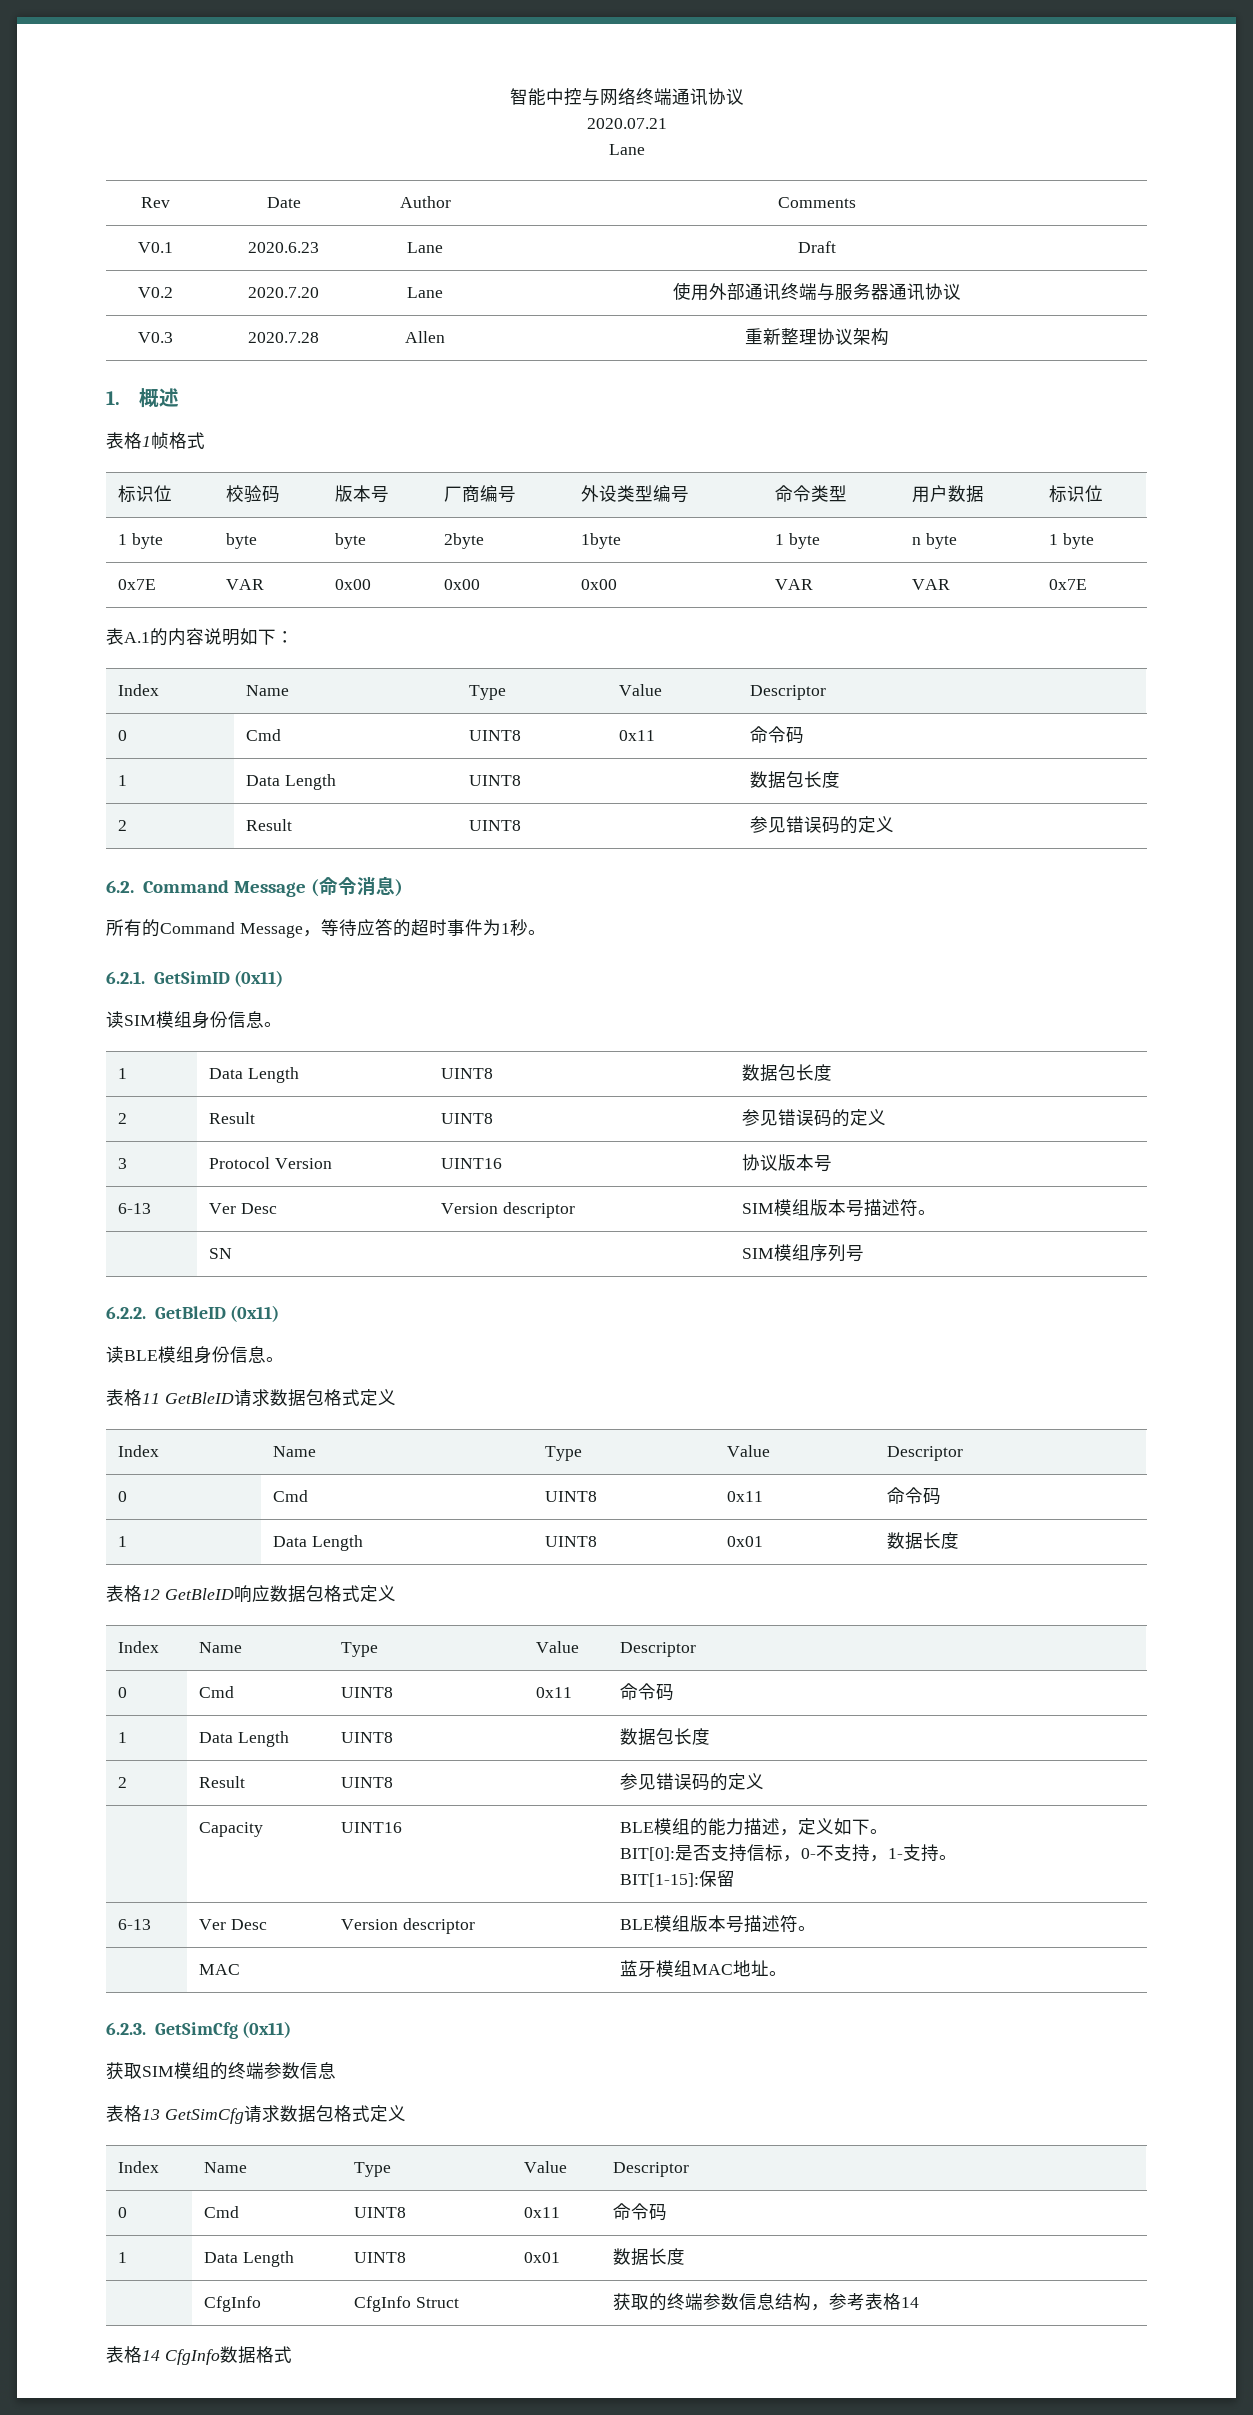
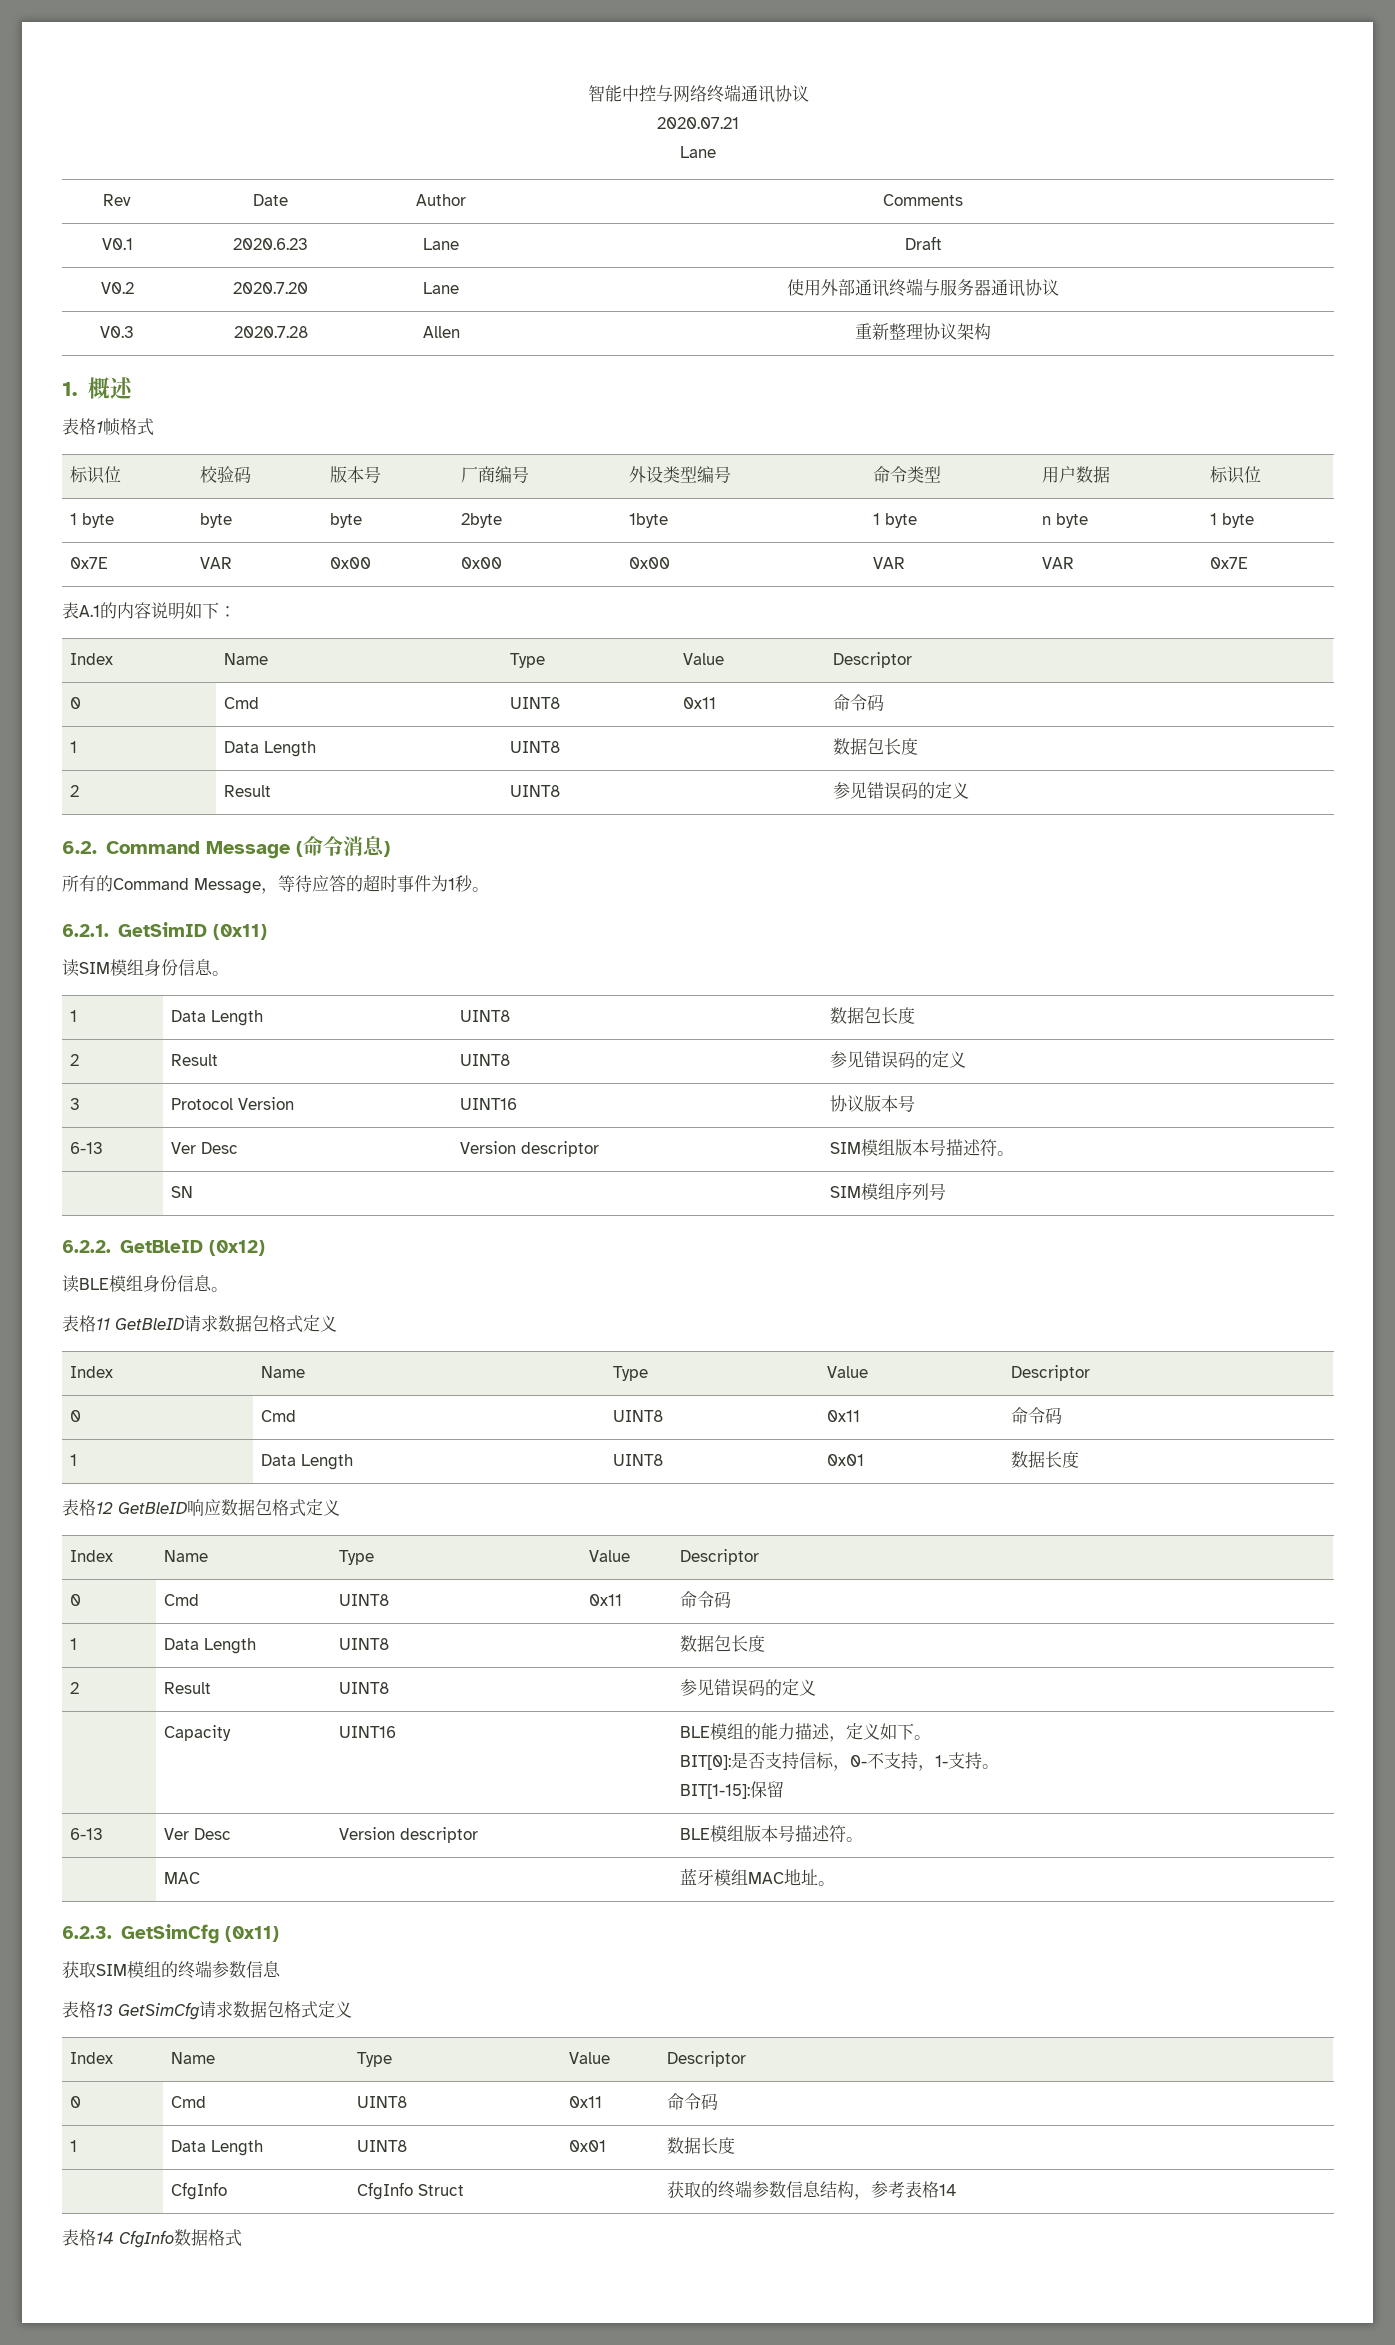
[230,1305,280,1322] (0x11) -> [208,1240,265,1256] (0x12)

